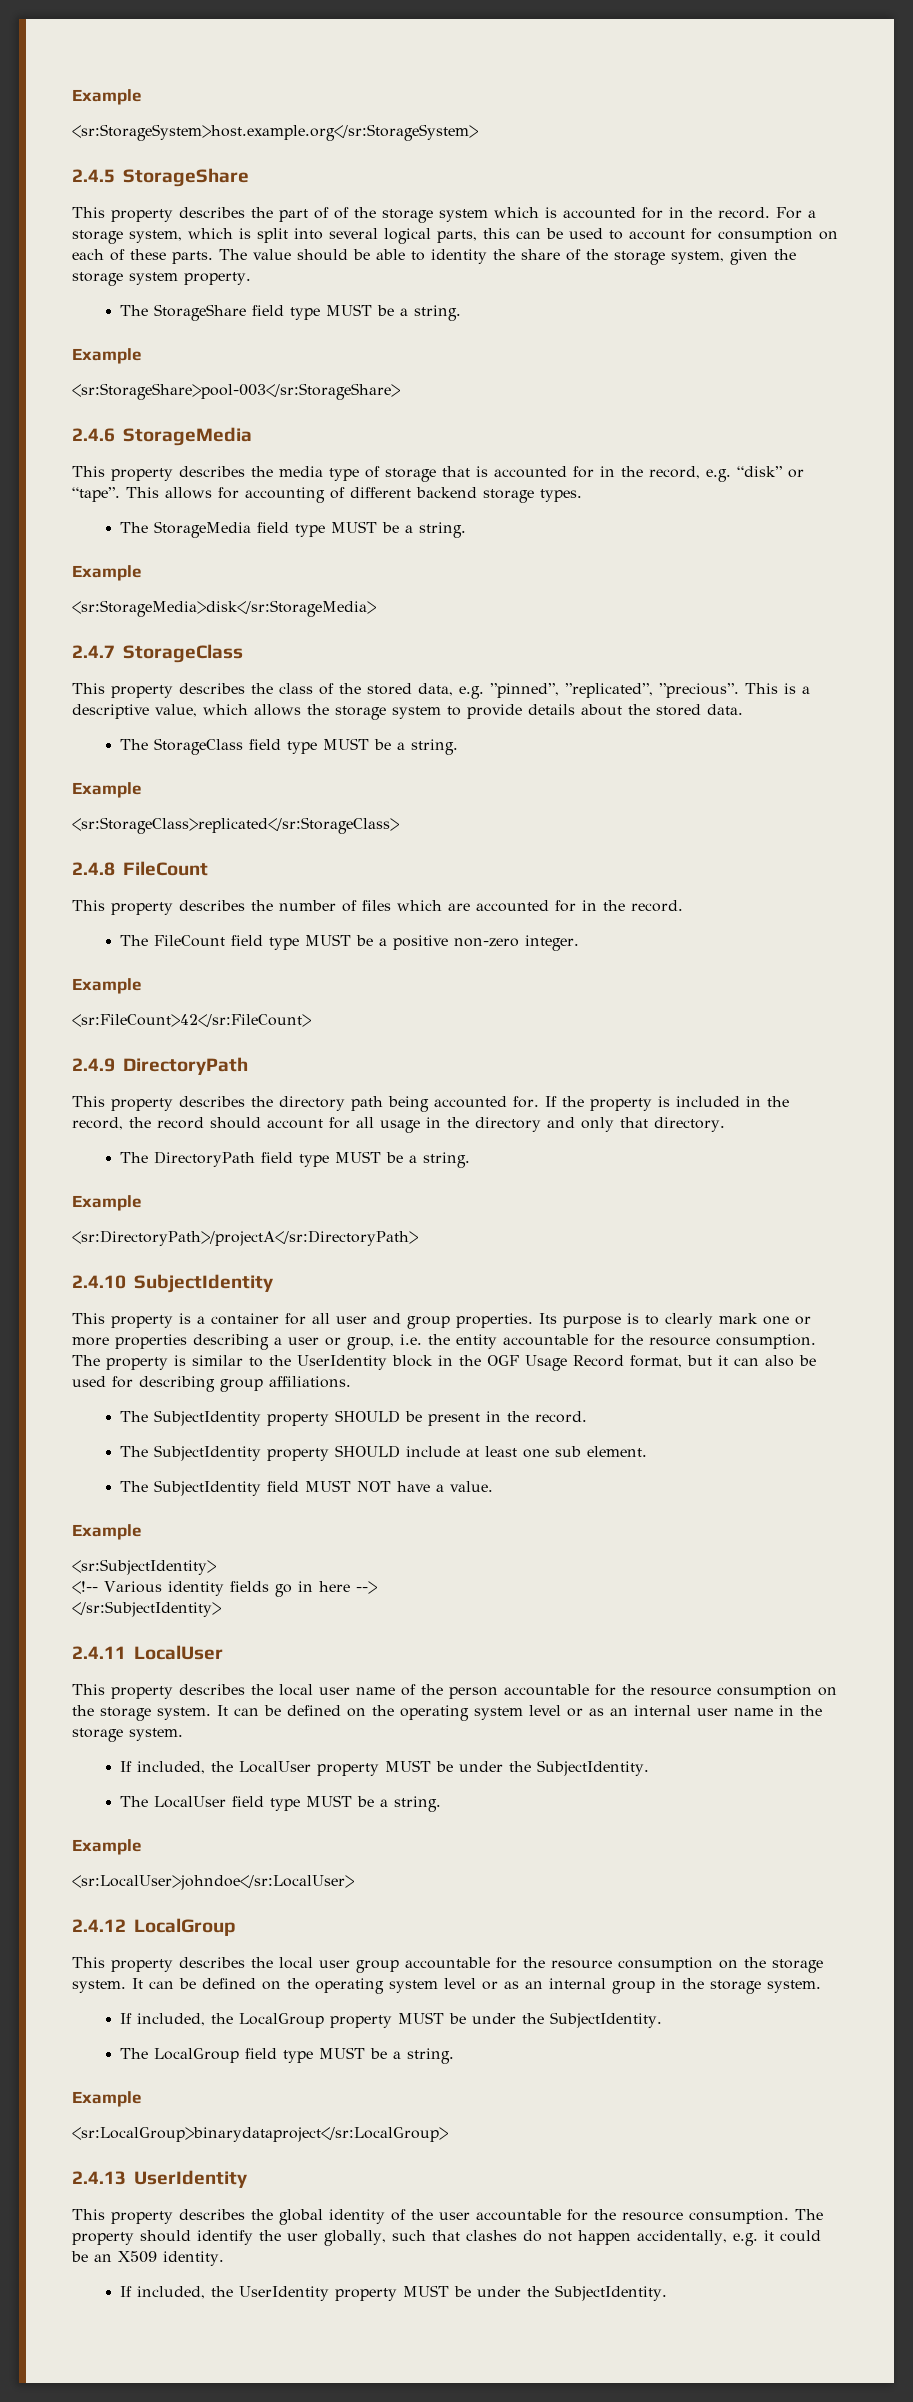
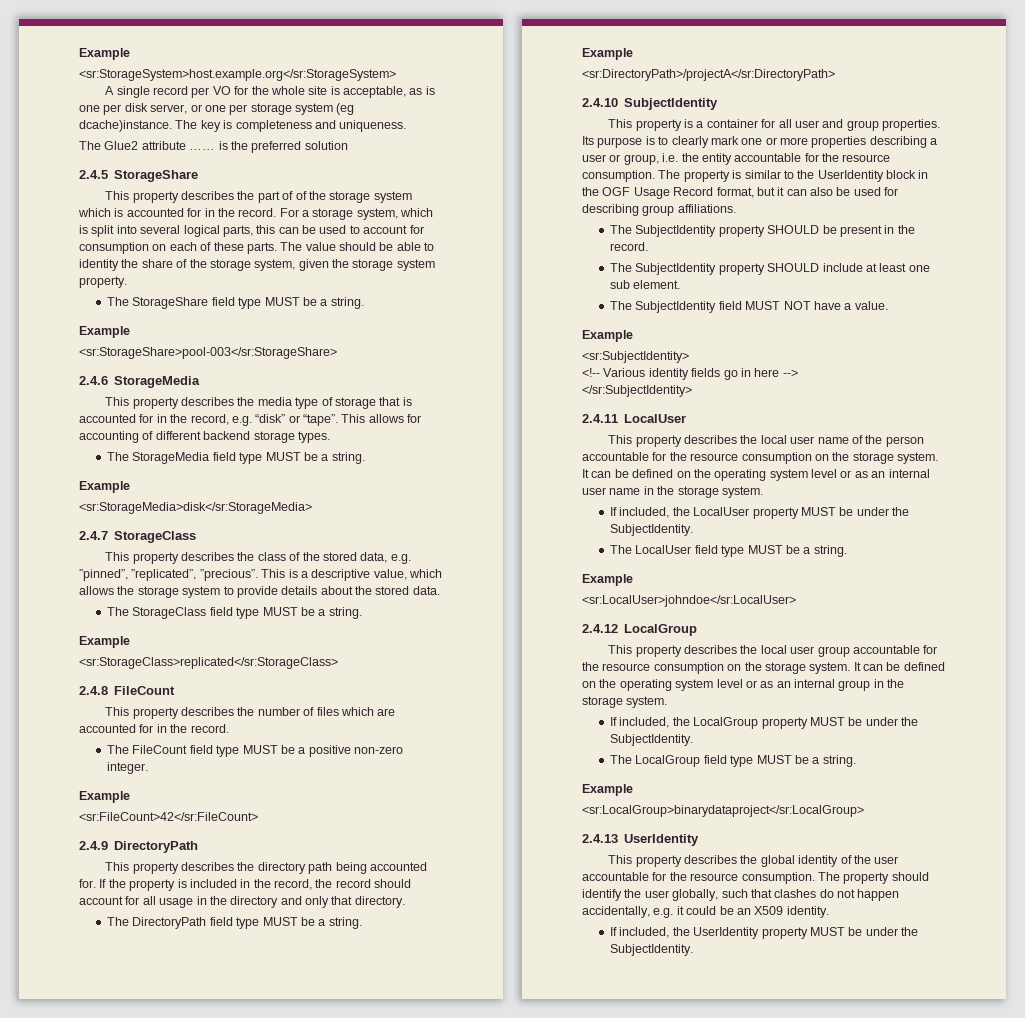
(478, 132) none -> [105,86,435,98] [79,103,355,115] [79,120,407,132] [79,141,348,153] // A single record per VO for the whole site is acceptable, as is one per disk server, or one per storage system (eg dcache)instance. The key is completeness and uniqueness. // The Glue2 attribute …… is the preferred solution

